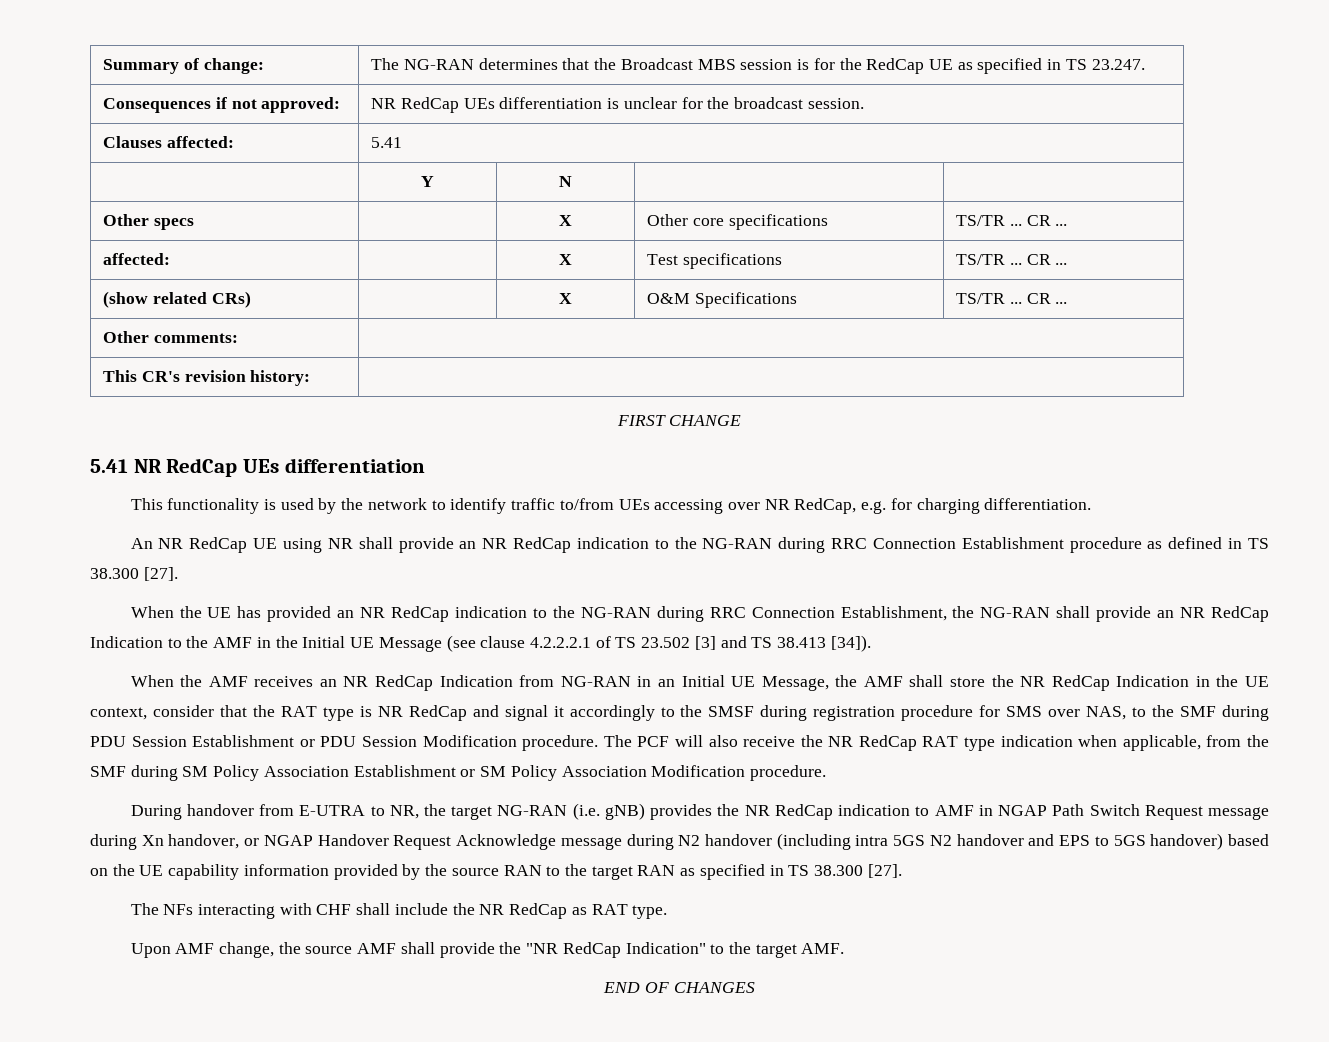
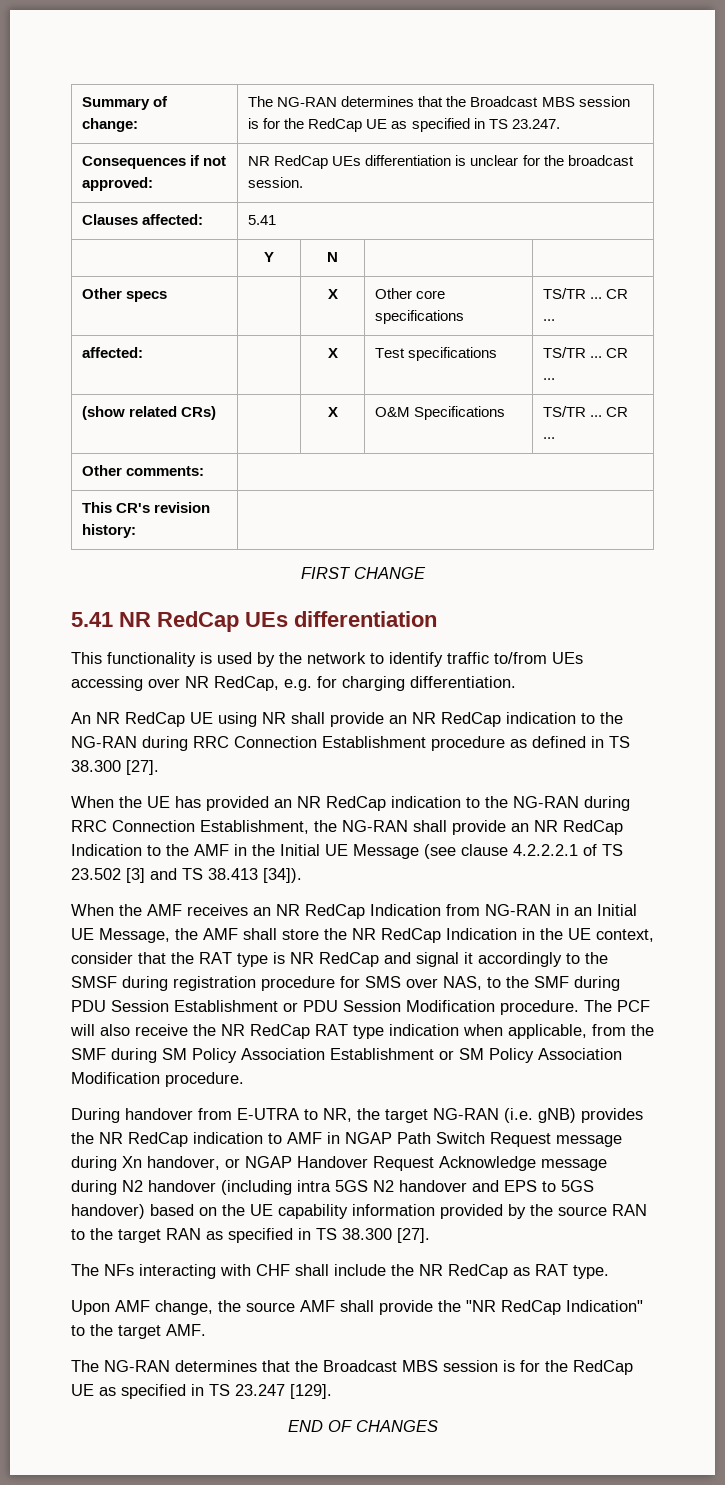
(845, 948) none -> [71,1360,633,1375] [71,1384,332,1399] // The NG-RAN determines that the Broadcast MBS session is for the RedCap UE as specified in TS 23.247 [129].

